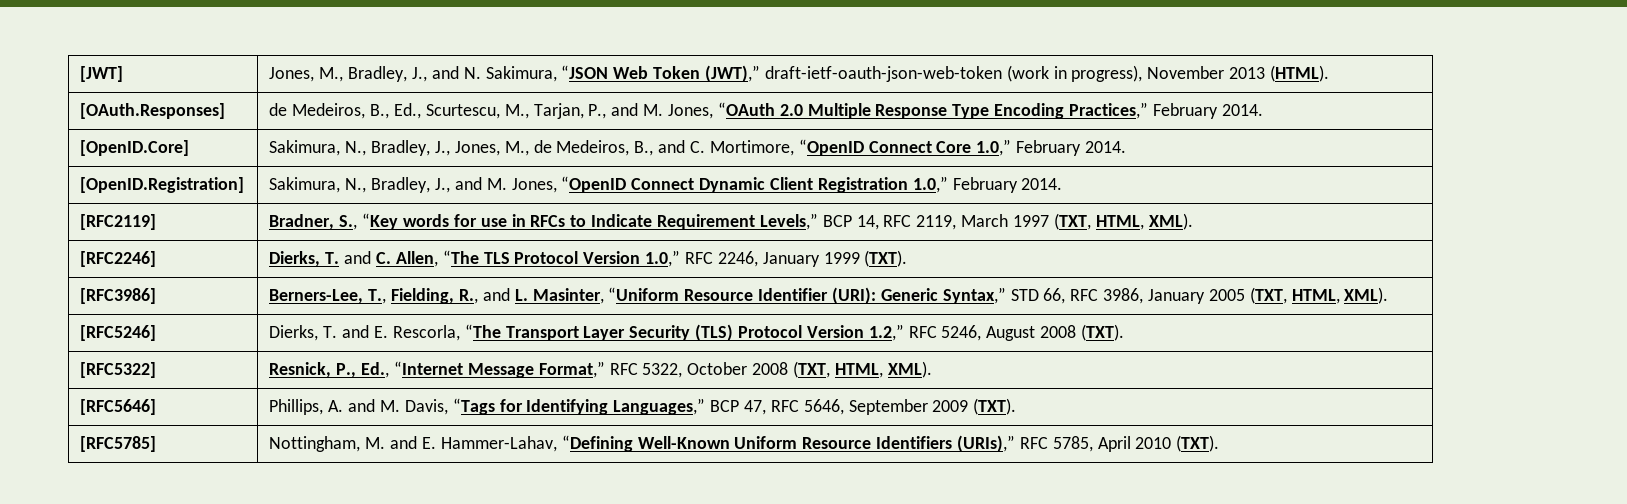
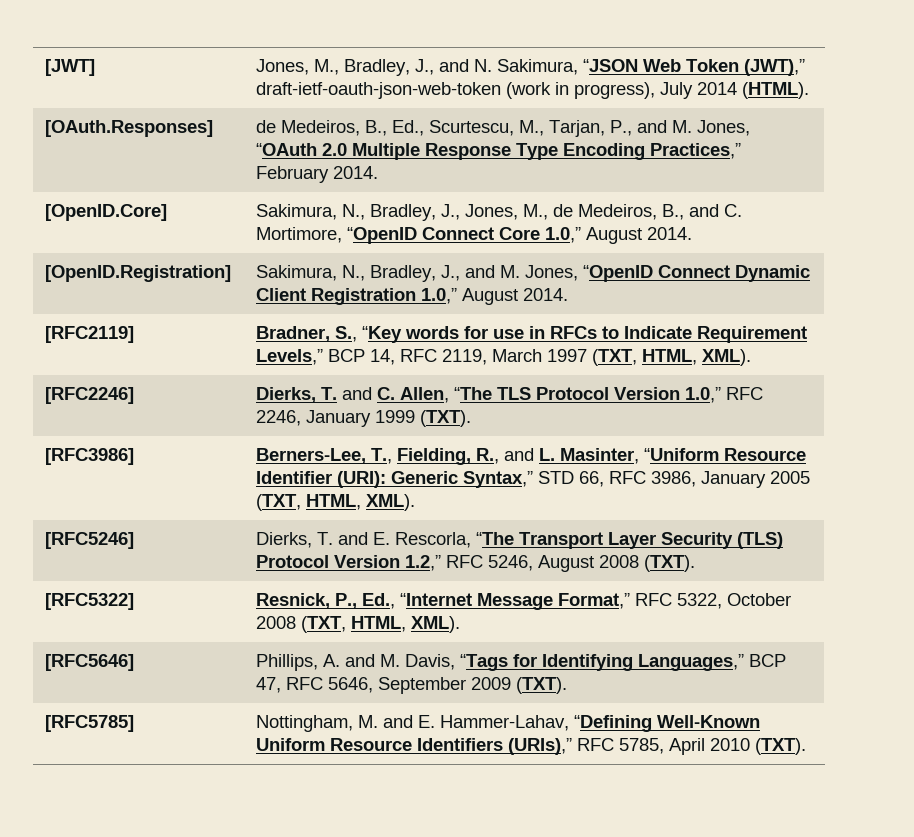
[1147,66,1266,79] November 2013 -> [660,82,738,99] July 2014
[1016,140,1082,156] February -> [586,227,643,244] August
[952,177,1018,193] February -> [462,288,519,305] August

